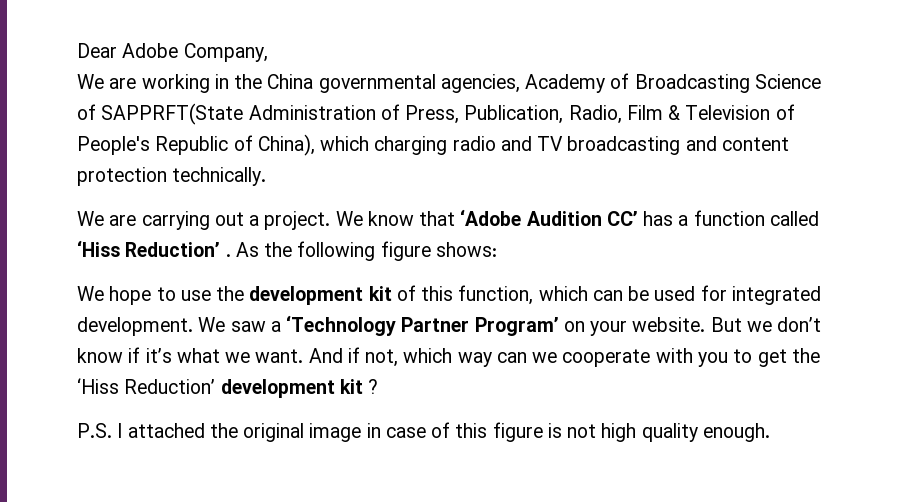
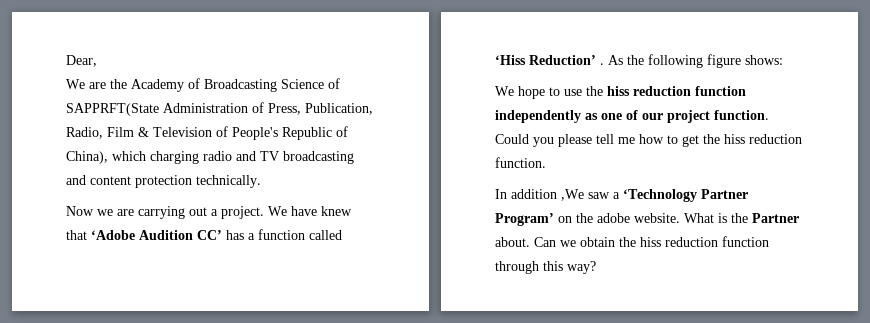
[77,43,268,62] [77,74,520,93] Dear Adobe Company, // We are working in the China governmental agencies, -> [66,55,97,67] [66,79,127,89] Dear, // We are the
[77,211,104,226] We -> [66,206,113,216] Now we
[367,211,414,226] know -> [291,206,352,216] have knew
[249,285,821,305] [77,317,226,336] development kit of this function, which can be used for integrated development. We -> [607,86,746,96] [495,110,769,123] [495,134,802,147] [495,157,546,168] [495,189,584,201] hiss reduction function independently as one of our project function. Could you please tell me how to get the hiss reduction function. // In addition ,We
[590,317,822,336] [77,347,820,367] [77,378,379,398] [77,422,770,442] your website. But we don’t know if it’s what we want. And if not, which way can we cooperate with you to get the ‘Hiss Reduction’ development kit ? // P.S. I attached the original image in case of this figure is not high quality enough. -> [576,213,799,223] [495,236,769,247] [495,261,596,274] the adobe website. What is the Partner about. Can we obtain the hiss reduction function through this way?

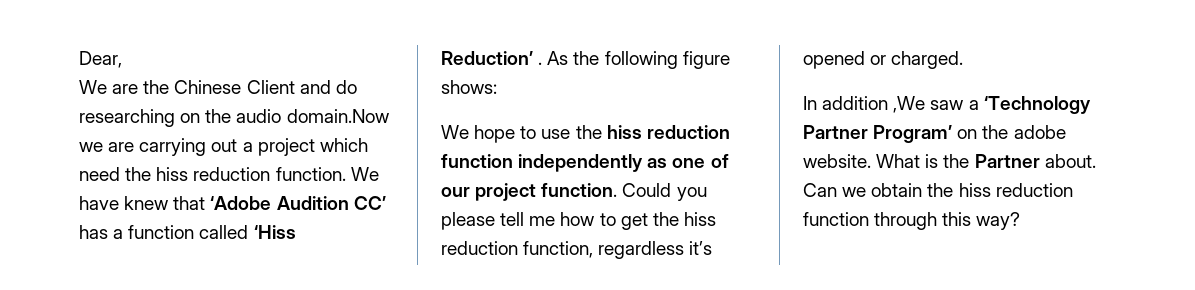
[131,78,340,92] [66,102,373,116] [66,126,348,140] [66,151,354,164] [66,175,261,188] [66,206,94,216] Academy of Broadcasting Science of SAPPRFT(State Administration of Press, Publication, Radio, Film & Television of People's Republic of China), which charging radio and TV broadcasting and content protection technically. // Now -> [174,80,357,94] [79,109,389,127] Chinese Client and do researching on the audio domain.Now
[221,206,264,219] project. -> [257,138,368,156] [79,167,346,181] project which need the hiss reduction function.
[495,157,546,168] function. -> [523,241,713,259] [803,51,964,69] function, regardless it’s opened or charged.

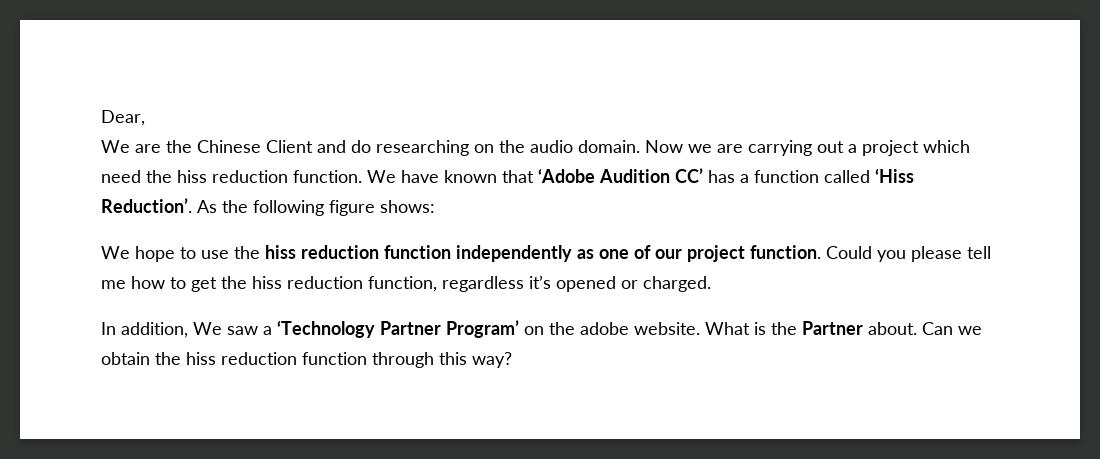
[286,109,389,123] domain.Now -> [578,140,683,153] domain. Now
[124,196,169,210] knew -> [444,170,497,183] known
[441,51,543,65] Reduction’ . -> [101,198,192,213] Reduction’.
[822,96,926,113] addition ,We -> [121,322,222,338] addition, We

